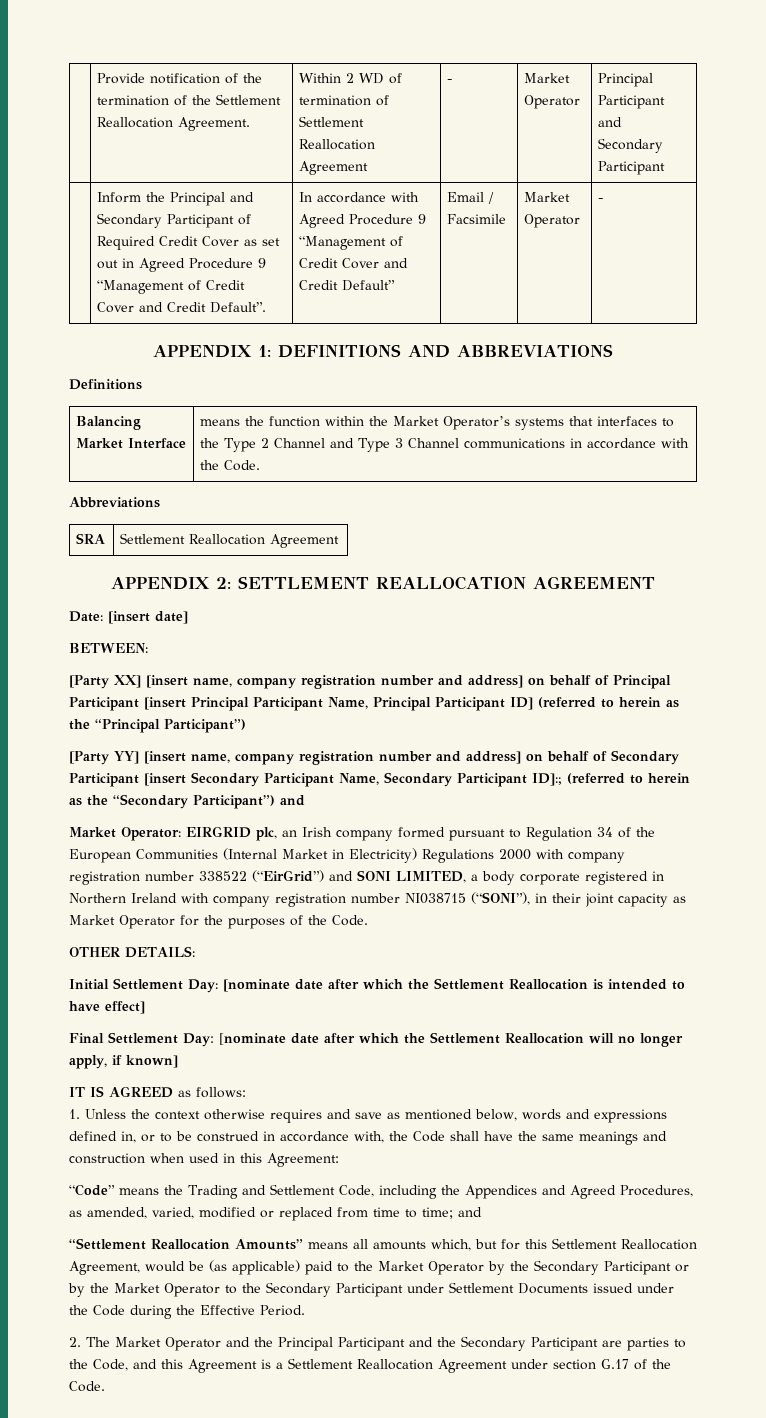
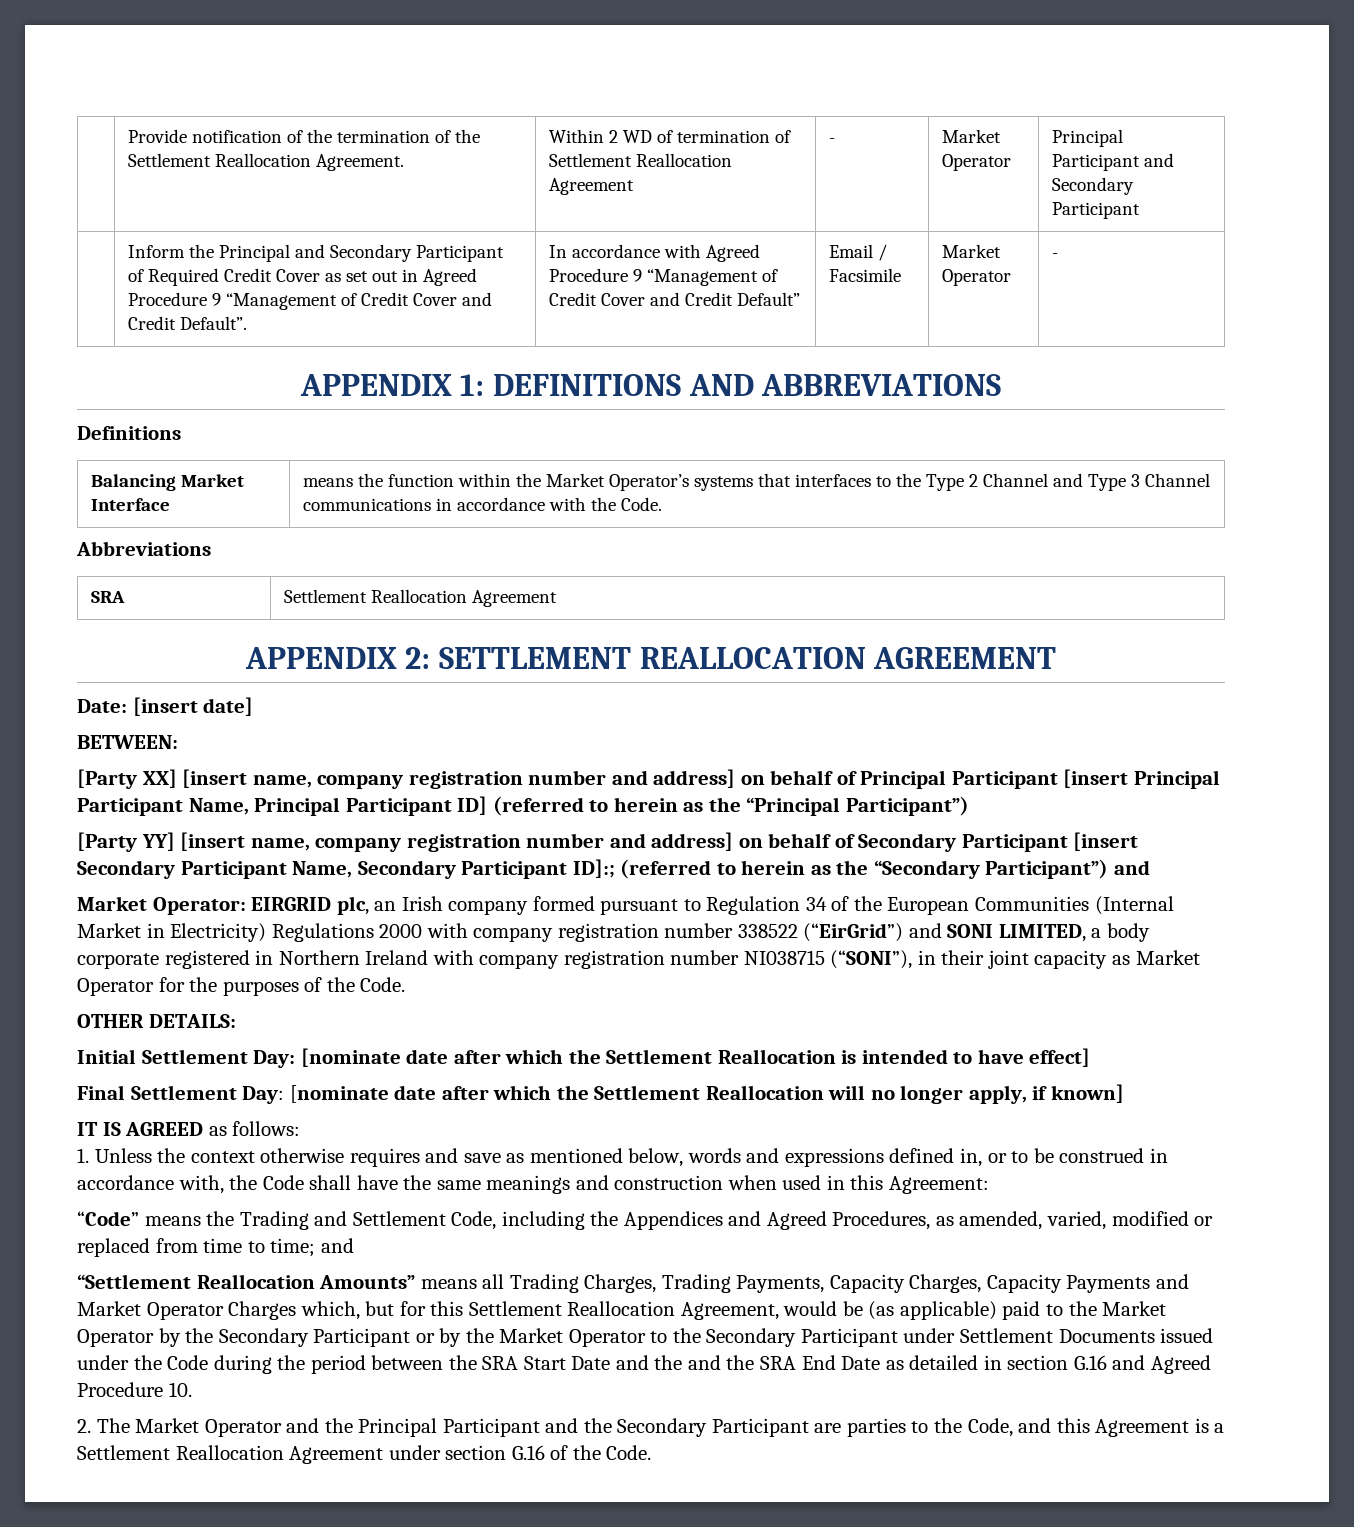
[373,1241,426,1250] amounts -> [509,1274,1189,1293] [77,1301,297,1320] Trading Charges, Trading Payments, Capacity Charges, Capacity Payments and Market Operator Charges
[200,1305,305,1316] Effective Period. -> [310,1355,1211,1374] [77,1382,192,1397] period between the SRA Start Date and the and the SRA End Date as detailed in section G.16 and Agreed Procedure 10.
[601,1359,629,1369] G.17 -> [511,1445,545,1460] G.16

